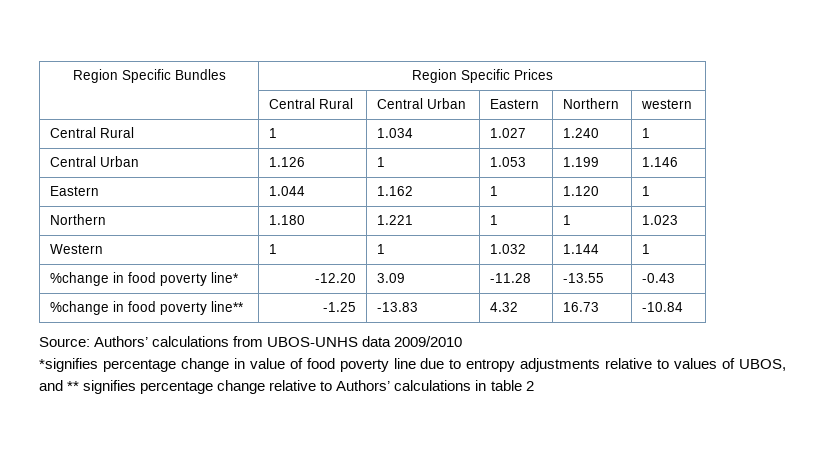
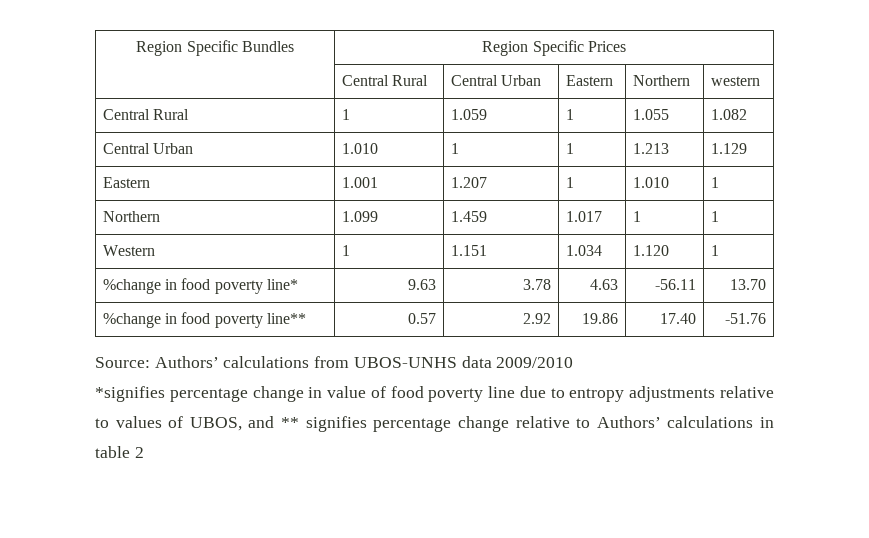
[377,128,414,138] [490,128,527,138] [563,128,600,138] [642,128,651,138] [50,156,140,167] [269,157,306,167] [377,157,386,167] [490,157,527,167] [563,157,600,167] [642,157,679,167] [50,186,100,196] [269,186,306,196] [377,186,414,196] [490,186,499,196] [563,186,600,196] 1.034 | 1.027 | 1.240 | 1 // Central Urban | 1.126 | 1 | 1.053 | 1.199 | 1.146 // Eastern | 1.044 | 1.162 | 1 | 1.120 -> [450,109,487,120] [565,109,574,120] [632,109,669,120] [710,109,747,120] [102,143,193,154] [341,143,378,154] [450,143,459,154] [565,143,574,154] [632,143,669,154] [710,143,747,154] [102,177,150,188] [341,177,378,188] [450,177,487,188] [565,177,574,188] [632,177,669,188] 1.059 | 1 | 1.055 | 1.082 // Central Urban | 1.010 | 1 | 1 | 1.213 | 1.129 // Eastern | 1.001 | 1.207 | 1 | 1.010
[269,215,306,225] [377,215,414,225] [490,215,499,225] [563,215,572,225] [642,215,679,225] 1.180 | 1.221 | 1 | 1 | 1.023 -> [341,211,378,222] [450,211,487,222] [565,211,602,222] [632,211,641,222] [710,211,719,222] 1.099 | 1.459 | 1.017 | 1 | 1
[377,244,386,254] [490,244,527,254] [563,244,600,254] 1 | 1.032 | 1.144 -> [450,245,487,256] [565,245,602,256] [632,245,669,256] 1.151 | 1.034 | 1.120
[314,273,356,283] [377,273,406,283] [490,273,532,283] [563,273,605,283] [642,273,676,283] -12.20 | 3.09 | -11.28 | -13.55 | -0.43 -> [408,279,437,290] [523,279,552,290] [590,279,619,290] [655,279,697,290] [730,279,767,290] 9.63 | 3.78 | 4.63 | -56.11 | 13.70
[322,302,356,312] [377,302,419,312] [490,302,519,312] [563,302,600,312] [642,302,684,312] -1.25 | -13.83 | 4.32 | 16.73 | -10.84 -> [408,313,437,324] [523,313,552,324] [582,313,619,324] [660,313,697,324] [725,313,767,324] 0.57 | 2.92 | 19.86 | 17.40 | -51.76

